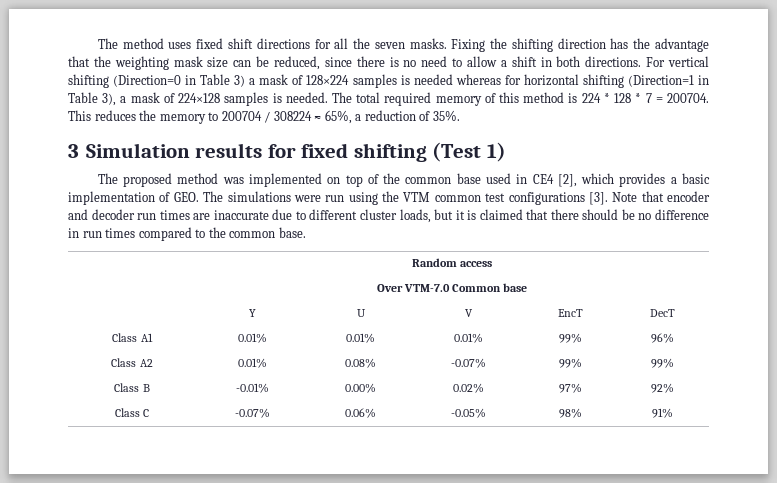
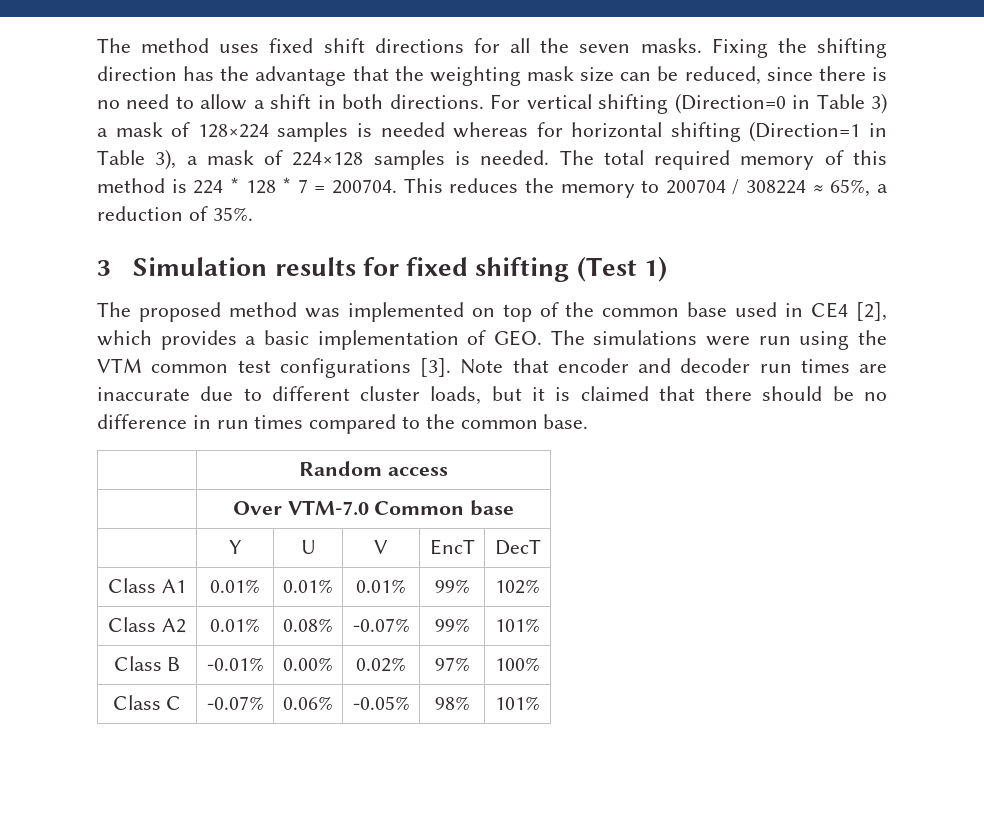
[651,333,674,343] 96% -> [495,579,540,594] 102%
[651,358,674,368] 99% -> [495,618,540,632] 101%
[651,383,674,393] 92% -> [495,657,540,671] 100%
[652,408,673,418] 91% -> [495,696,540,710] 101%

